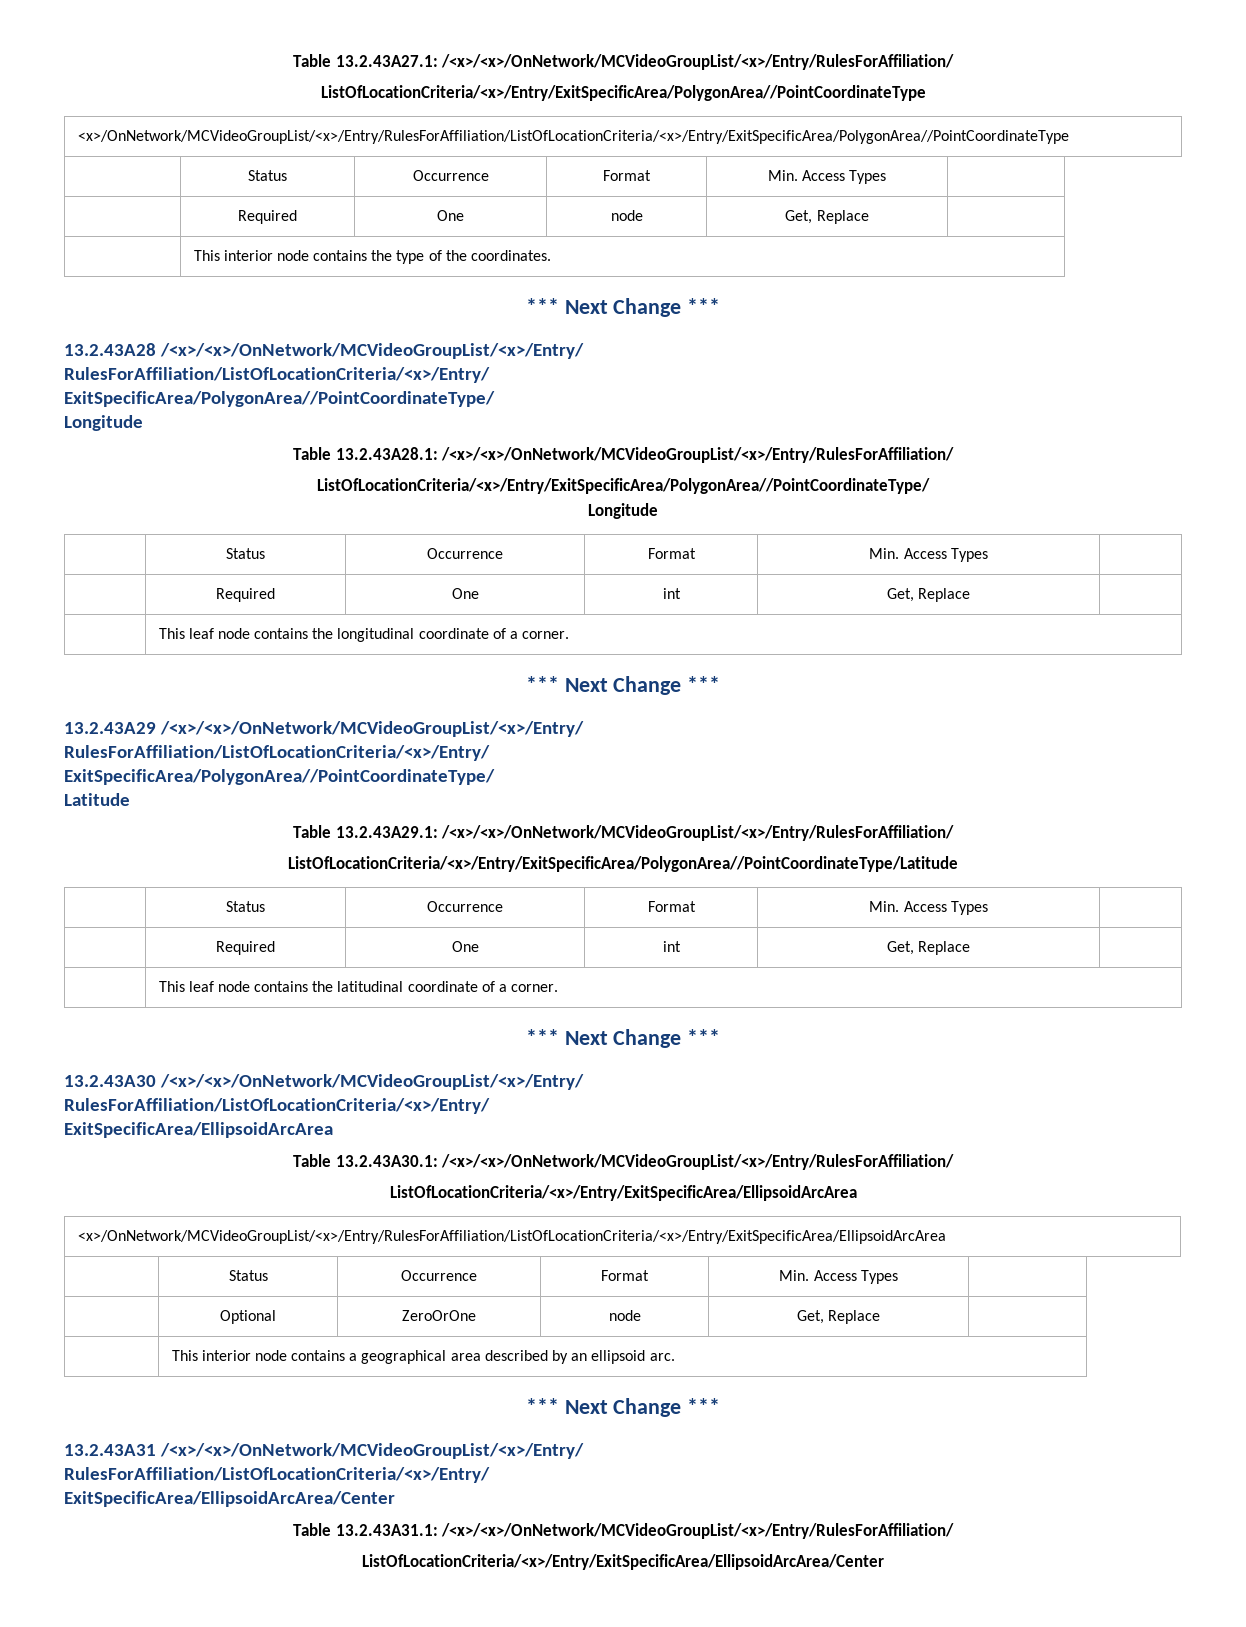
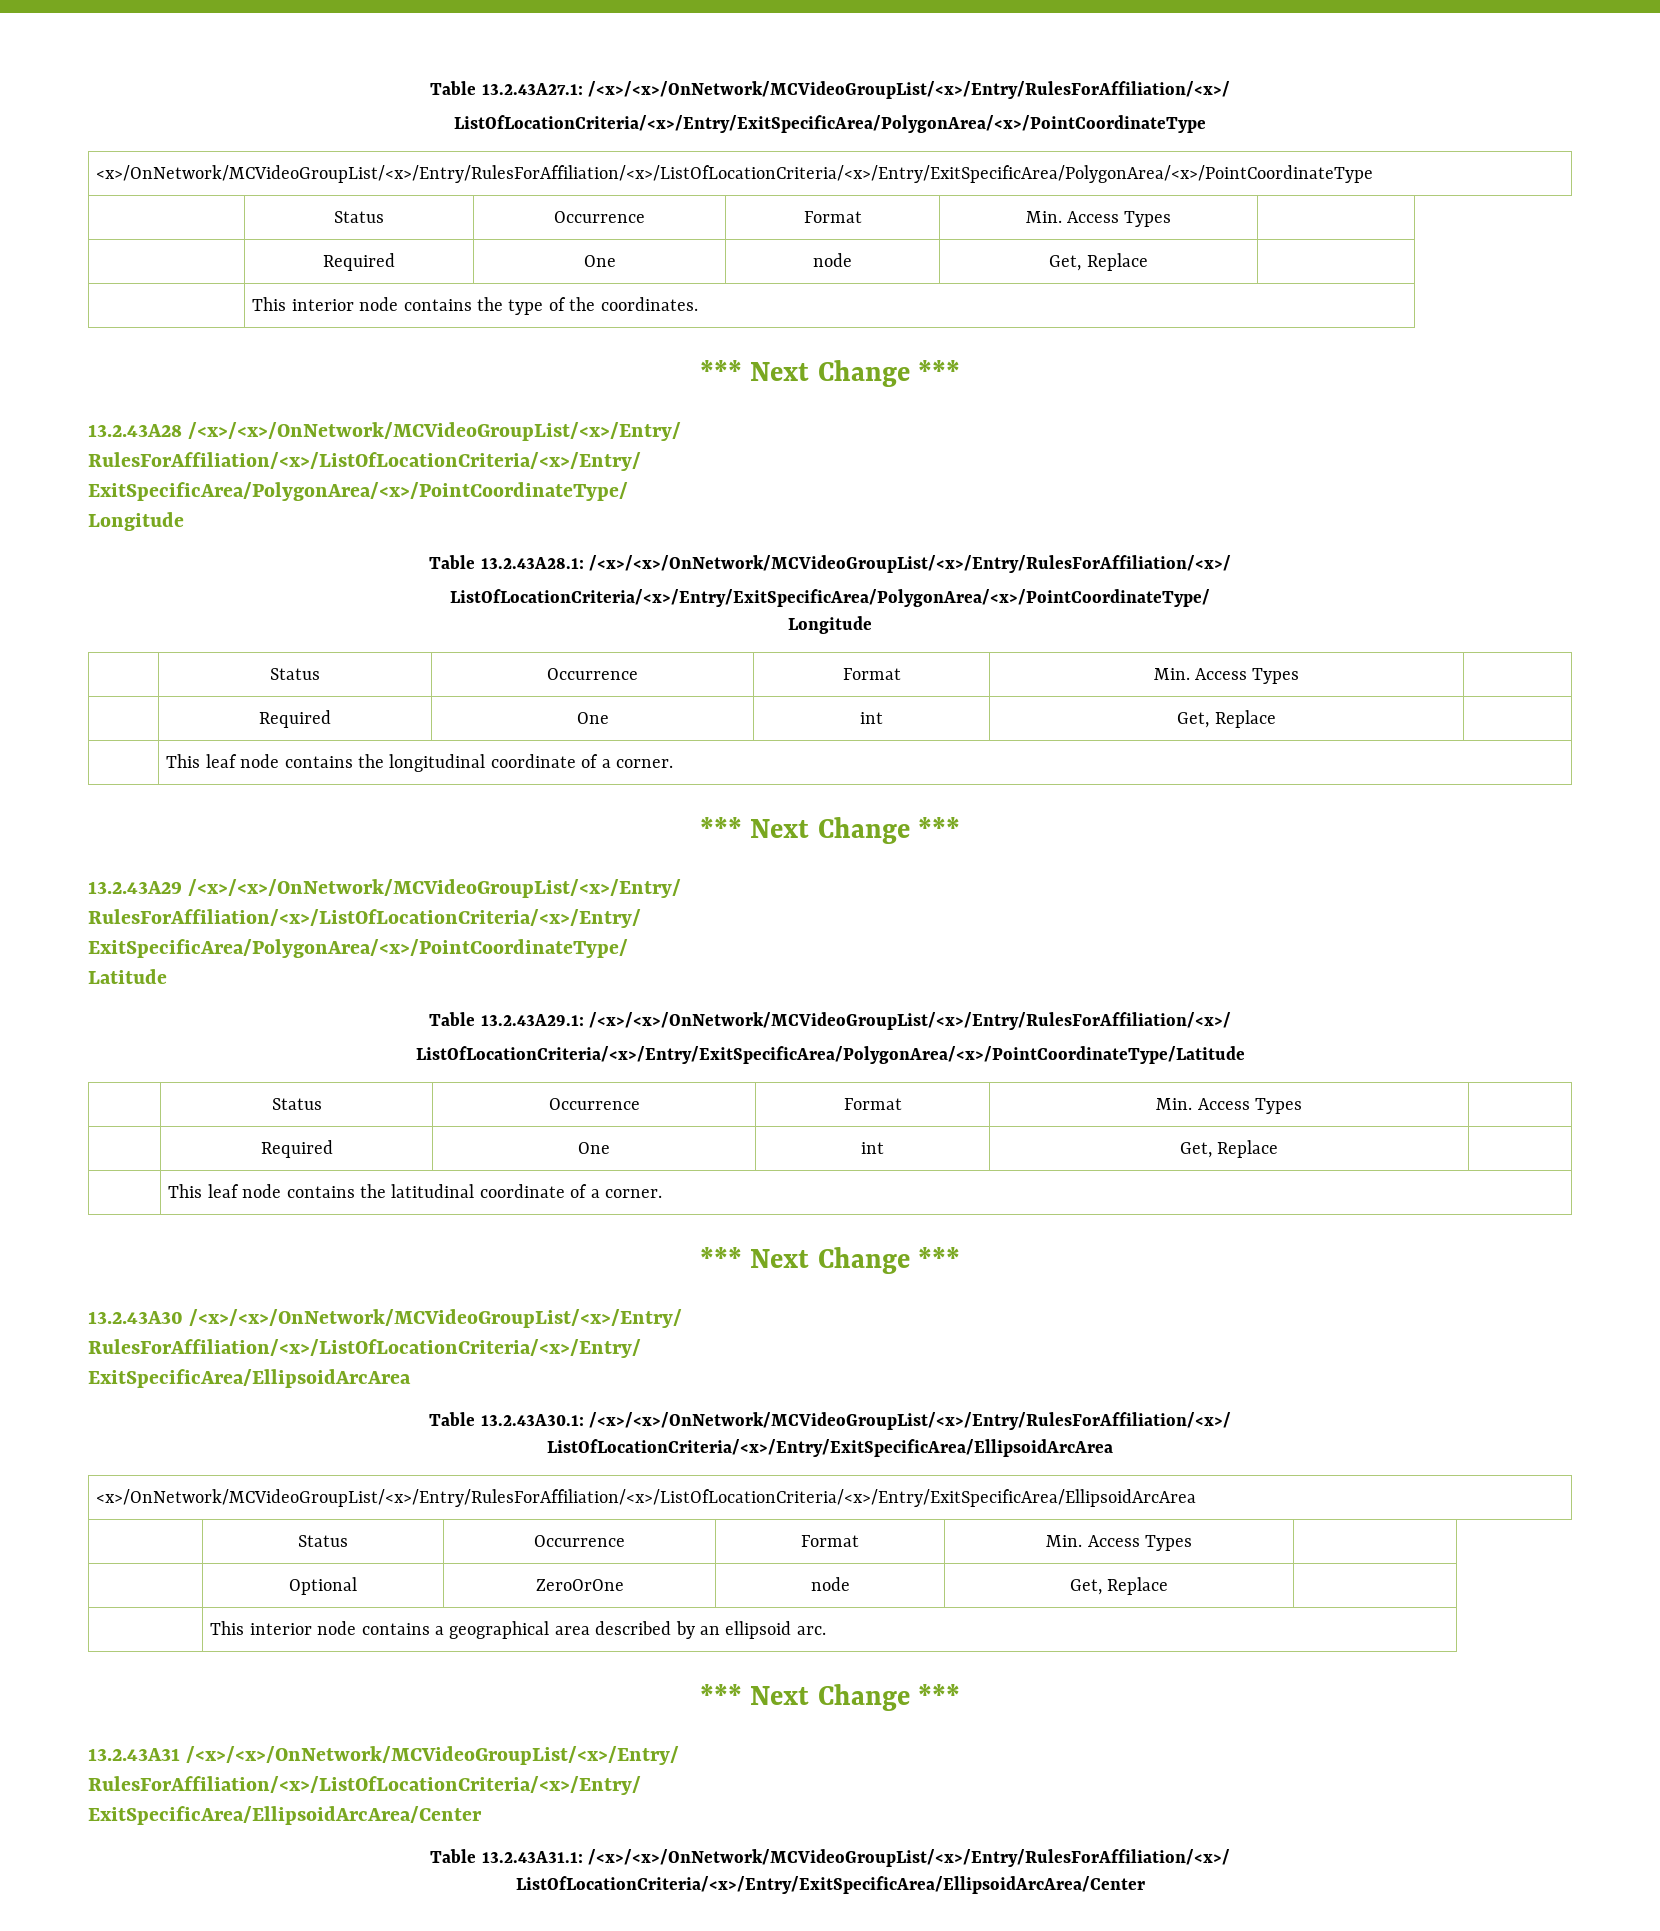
[441,54,955,70] [320,85,926,101] [77,130,1069,144] /<x>/<x>/OnNetwork/MCVideoGroupList/<x>/Entry/RulesForAffiliation/ // ListOfLocationCriteria/<x>/Entry/ExitSpecificArea/PolygonArea//PointCoordinateType // <x>/OnNetwork/MCVideoGroupList/<x>/Entry/RulesForAffiliation/ListOfLocationCriteria/<x>/Entry/ExitSpecificArea/PolygonArea//PointCoordinateType -> [587,81,1230,99] [454,115,1206,133] [96,165,1374,183] /<x>/<x>/OnNetwork/MCVideoGroupList/<x>/Entry/RulesForAffiliation/<x>/ // ListOfLocationCriteria/<x>/Entry/ExitSpecificArea/PolygonArea/<x>/PointCoordinateType // <x>/OnNetwork/MCVideoGroupList/<x>/Entry/RulesForAffiliation/<x>/ListOfLocationCriteria/<x>/Entry/ExitSpecificArea/PolygonArea/<x>/PointCoordinateType
[64,367,490,383] [64,391,495,407] RulesForAffiliation/ListOfLocationCriteria/<x>/Entry/ // ExitSpecificArea/PolygonArea//PointCoordinateType/ -> [88,452,641,471] [88,482,628,501] RulesForAffiliation/<x>/ListOfLocationCriteria/<x>/Entry/ // ExitSpecificArea/PolygonArea/<x>/PointCoordinateType/
[441,447,955,463] [317,478,930,494] /<x>/<x>/OnNetwork/MCVideoGroupList/<x>/Entry/RulesForAffiliation/ // ListOfLocationCriteria/<x>/Entry/ExitSpecificArea/PolygonArea//PointCoordinateType/ -> [588,555,1231,573] [450,589,1210,607] /<x>/<x>/OnNetwork/MCVideoGroupList/<x>/Entry/RulesForAffiliation/<x>/ // ListOfLocationCriteria/<x>/Entry/ExitSpecificArea/PolygonArea/<x>/PointCoordinateType/
[64,745,490,761] [64,769,495,785] RulesForAffiliation/ListOfLocationCriteria/<x>/Entry/ // ExitSpecificArea/PolygonArea//PointCoordinateType/ -> [88,909,641,928] [88,939,628,958] RulesForAffiliation/<x>/ListOfLocationCriteria/<x>/Entry/ // ExitSpecificArea/PolygonArea/<x>/PointCoordinateType/
[441,825,955,841] [288,856,958,872] /<x>/<x>/OnNetwork/MCVideoGroupList/<x>/Entry/RulesForAffiliation/ // ListOfLocationCriteria/<x>/Entry/ExitSpecificArea/PolygonArea//PointCoordinateType/Latitude -> [588,1012,1231,1030] [415,1046,1245,1064] /<x>/<x>/OnNetwork/MCVideoGroupList/<x>/Entry/RulesForAffiliation/<x>/ // ListOfLocationCriteria/<x>/Entry/ExitSpecificArea/PolygonArea/<x>/PointCoordinateType/Latitude
[64,1098,490,1114] RulesForAffiliation/ListOfLocationCriteria/<x>/Entry/ -> [88,1339,641,1358] RulesForAffiliation/<x>/ListOfLocationCriteria/<x>/Entry/
[441,1154,955,1170] /<x>/<x>/OnNetwork/MCVideoGroupList/<x>/Entry/RulesForAffiliation/ -> [588,1412,1231,1430] /<x>/<x>/OnNetwork/MCVideoGroupList/<x>/Entry/RulesForAffiliation/<x>/
[77,1230,946,1244] <x>/OnNetwork/MCVideoGroupList/<x>/Entry/RulesForAffiliation/ListOfLocationCriteria/<x>/Entry/ExitSpecificArea/EllipsoidArcArea -> [96,1489,1197,1507] <x>/OnNetwork/MCVideoGroupList/<x>/Entry/RulesForAffiliation/<x>/ListOfLocationCriteria/<x>/Entry/ExitSpecificArea/EllipsoidArcArea
[64,1467,490,1483] RulesForAffiliation/ListOfLocationCriteria/<x>/Entry/ -> [88,1776,641,1795] RulesForAffiliation/<x>/ListOfLocationCriteria/<x>/Entry/
[441,1523,955,1539] /<x>/<x>/OnNetwork/MCVideoGroupList/<x>/Entry/RulesForAffiliation/ -> [587,1849,1230,1867] /<x>/<x>/OnNetwork/MCVideoGroupList/<x>/Entry/RulesForAffiliation/<x>/

